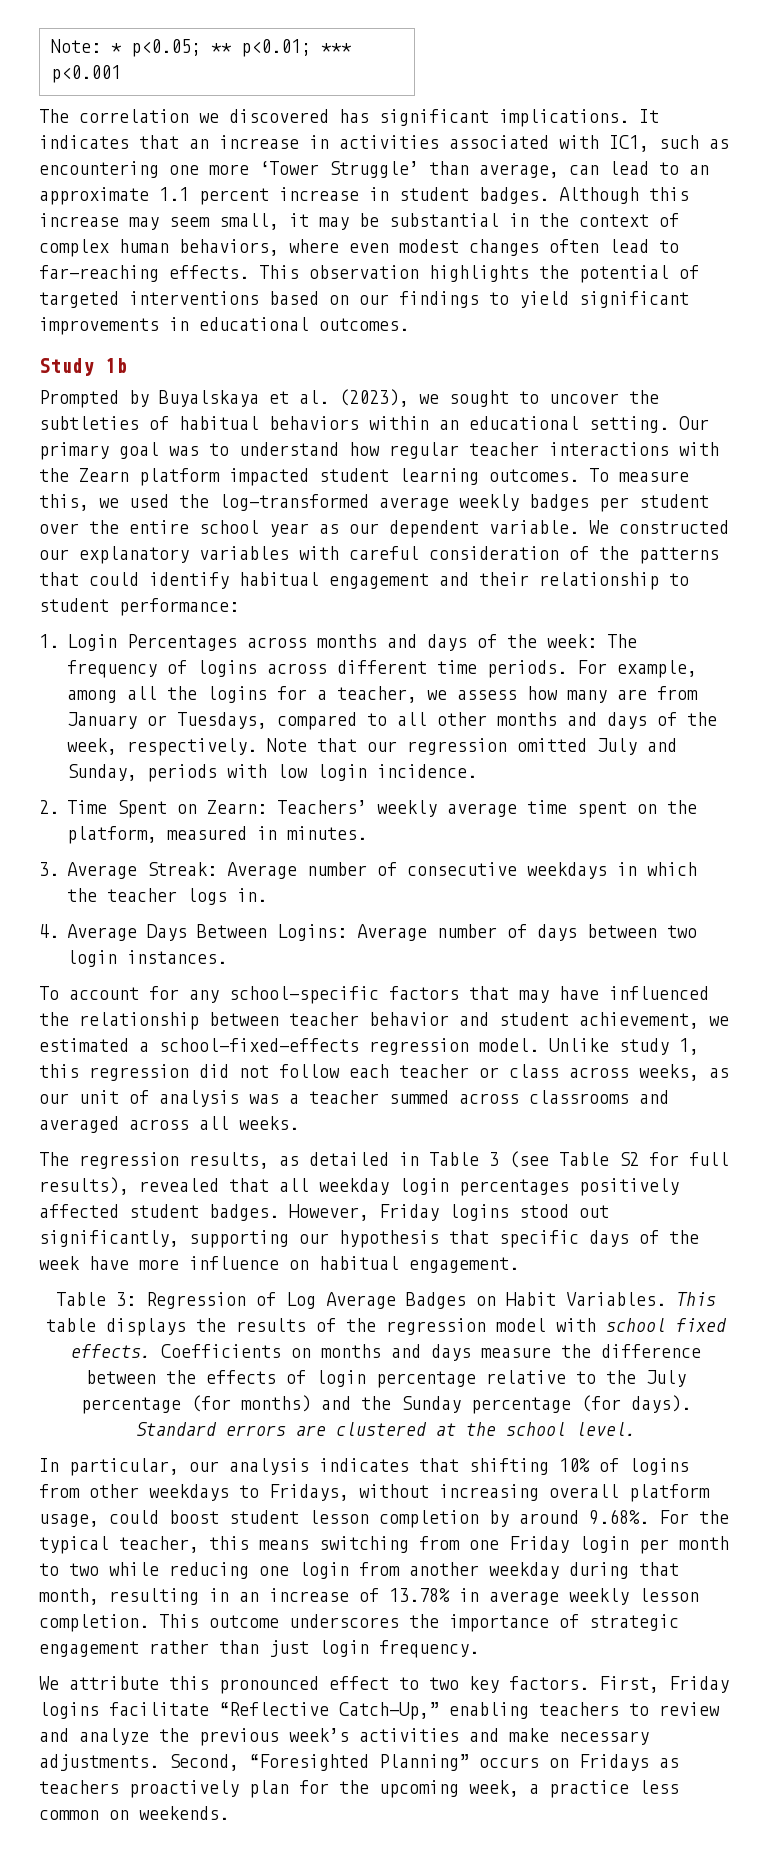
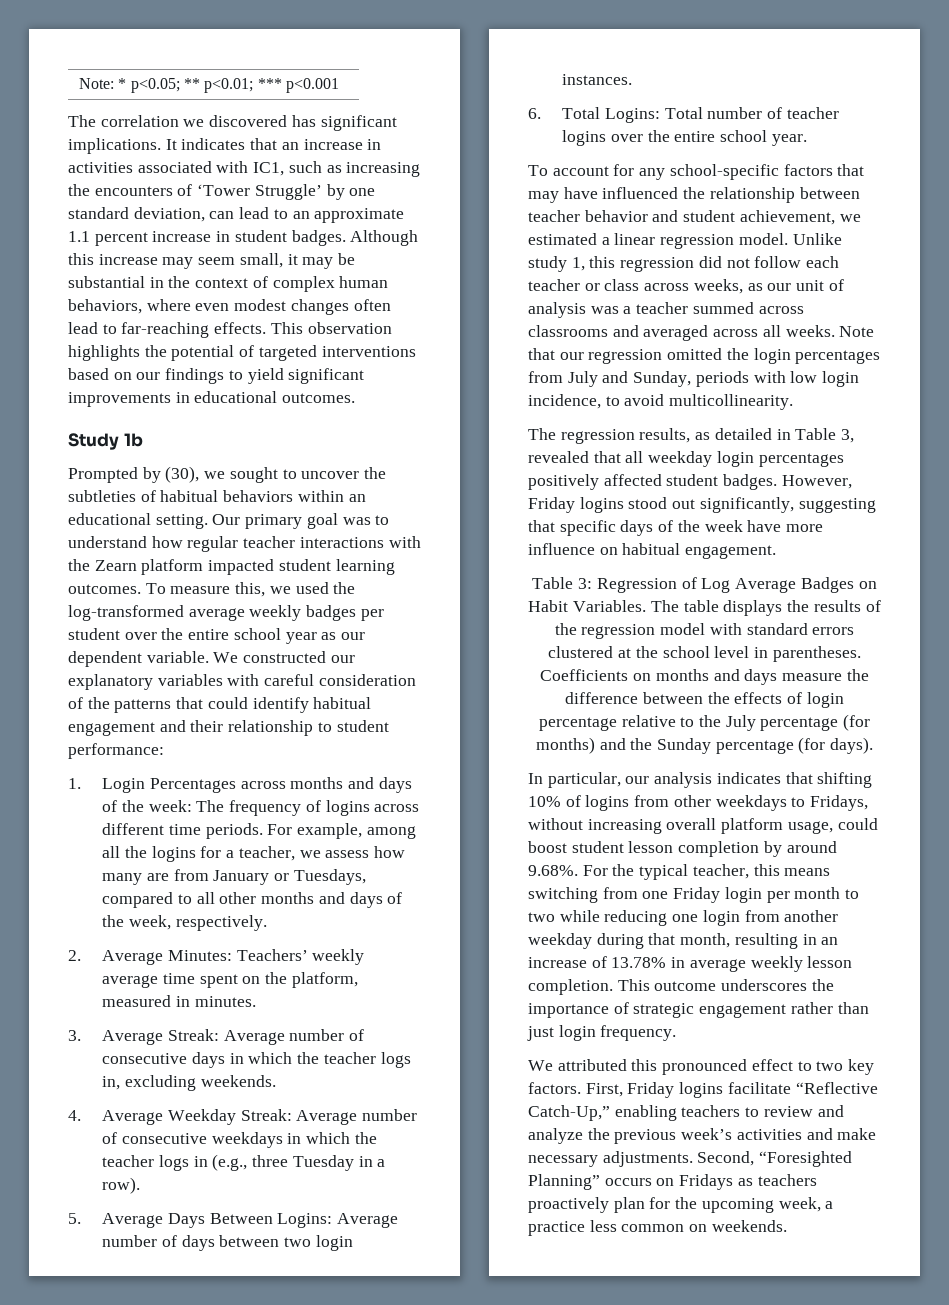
[39,161,559,178] encountering one more ‘Tower Struggle’ than average, -> [346,162,421,177] [68,184,376,200] [68,207,205,222] increasing the encounters of ‘Tower Struggle’ by one standard deviation,
[159,389,409,407] Buyalskaya et al. (2023), -> [165,466,200,483] (30),
[266,738,677,755] [66,764,477,782] [39,800,267,818] Note that our regression omitted July and Sunday, periods with low login incidence. // 2. Time Spent on Zearn: -> [68,950,232,965] // 2. Average Minutes:
(517, 869) none -> [191,1052,411,1068] [102,1075,276,1091] [68,1109,418,1125] [102,1132,207,1144] days in which the teacher logs in, excluding weekends. // 4. Average Weekday Streak: Average number of consecutive
[236,888,267,902] [39,924,59,938] in. // 4. -> [193,1154,386,1171] [102,1177,141,1194] [68,1213,81,1224] in (e.g., three Tuesday in a row). // 5.
(227, 957) none -> [528,107,839,123] [562,130,807,146] // 6. Total Logins: Total number of teacher logins over the entire school year.
[159,1038,359,1052] school-fixed-effects -> [614,233,656,245] linear
(299, 1123) none -> [839,326,875,337] [528,348,881,364] [528,371,860,387] [528,394,794,410] Note that our regression omitted the login percentages from July and Sunday, periods with low login incidence, to avoid multicollinearity.
[489,1151,729,1168] [39,1177,129,1195] 3 (see Table S2 for full results), -> [841,429,855,443] 3,
[189,1230,439,1248] supporting our hypothesis -> [798,498,876,513] suggesting
[675,1292,716,1306] This -> [650,600,679,612] The
[605,1318,727,1332] [70,1344,151,1358] school fixed effects. -> [746,623,855,635] [548,646,861,662] standard errors clustered at the school level in parentheses.
[135,1422,636,1436] Standard errors are clustered at the school level. -> (874, 745) none
[69,1676,159,1690] attribute -> [557,1059,627,1071] attributed

